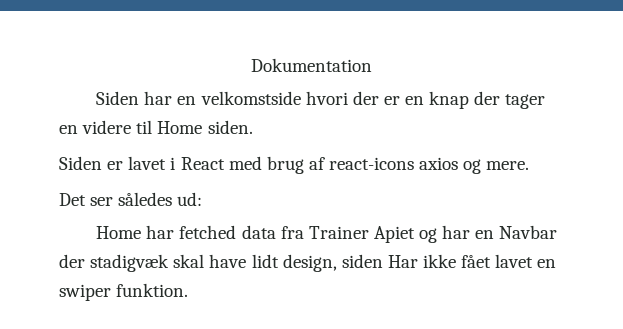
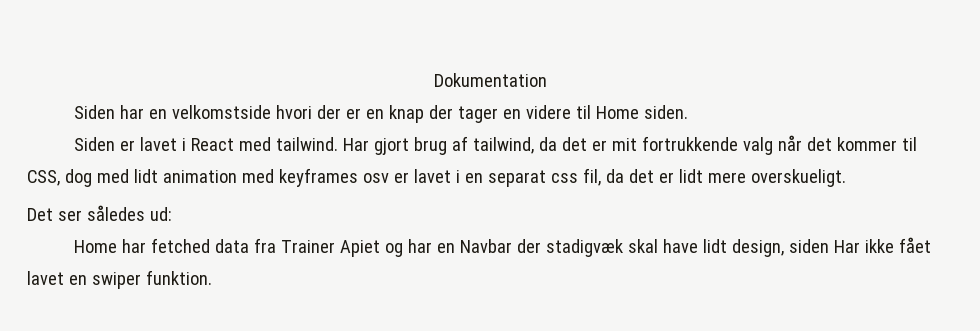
[266,156,530,174] brug af react-icons axios og mere. -> [275,135,917,155] [27,168,846,187] tailwind. Har gjort brug af tailwind, da det er mit fortrukkende valg når det kommer til CSS, dog med lidt animation med keyframes osv er lavet i en separat css fil, da det er lidt mere overskueligt.

